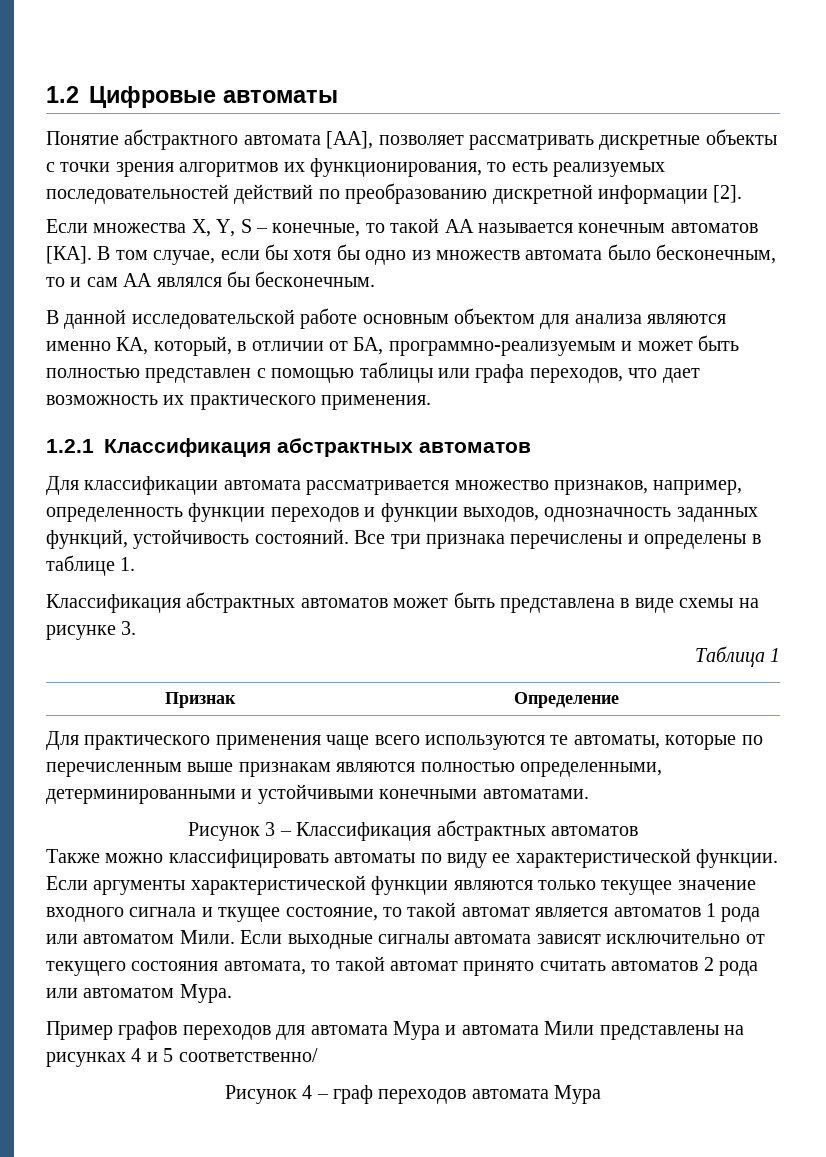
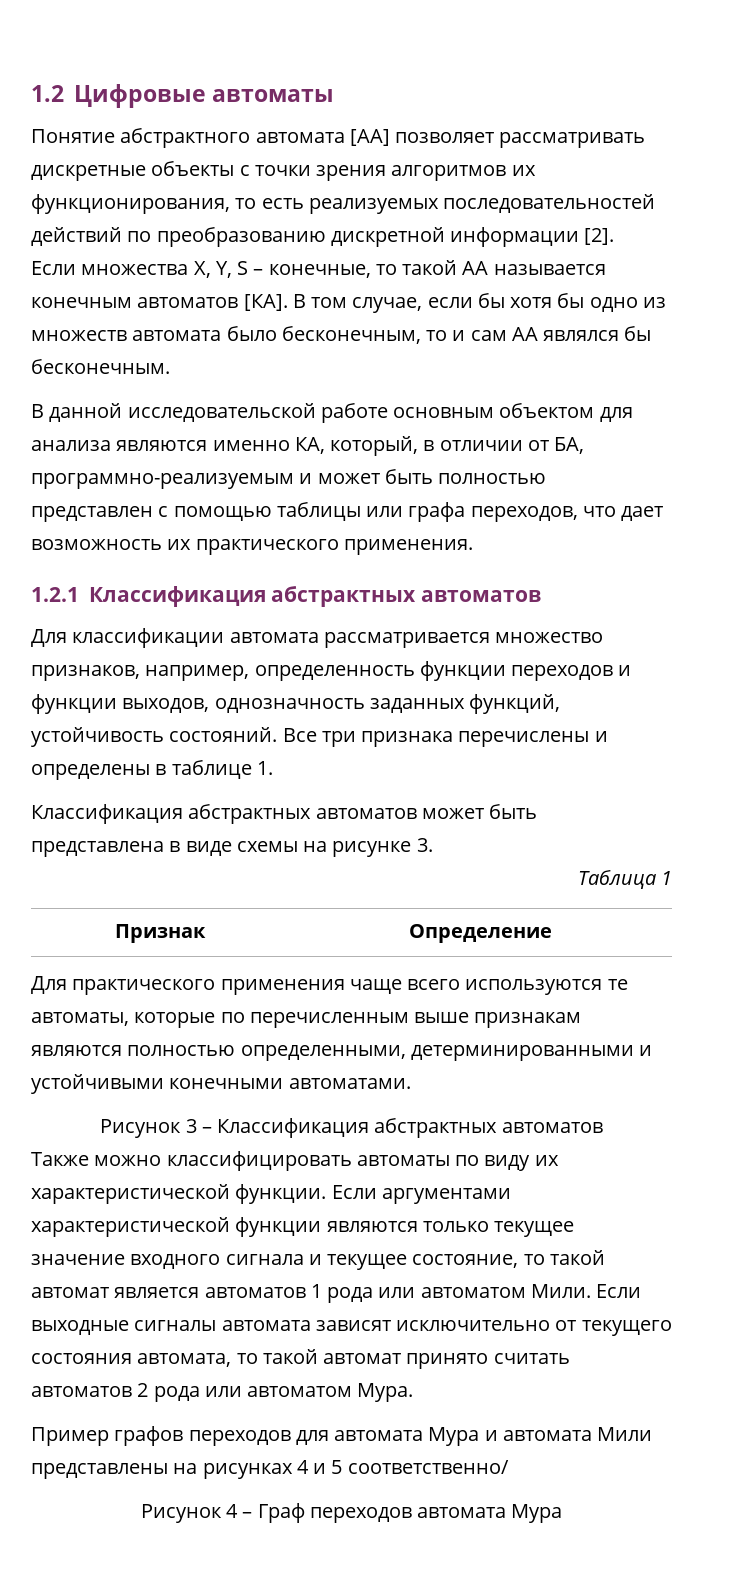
[326,131,374,149] [АА], -> [349,129,390,146] [АА]
[492,853,511,863] ее -> [534,1155,559,1166] их
[93,880,186,895] аргументы -> [381,1188,511,1204] аргументами
[218,907,281,922] ткущее -> [327,1254,408,1270] текущее
[332,1085,373,1104] граф -> [257,1503,305,1523] Граф

